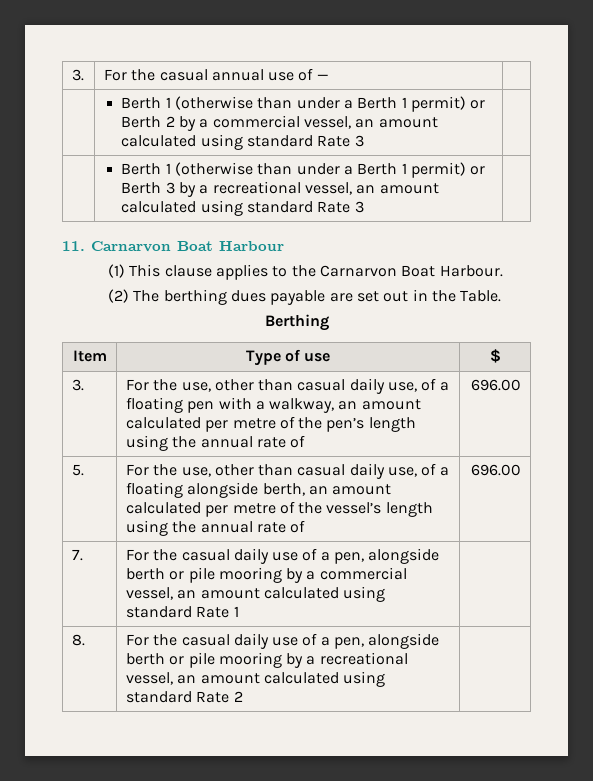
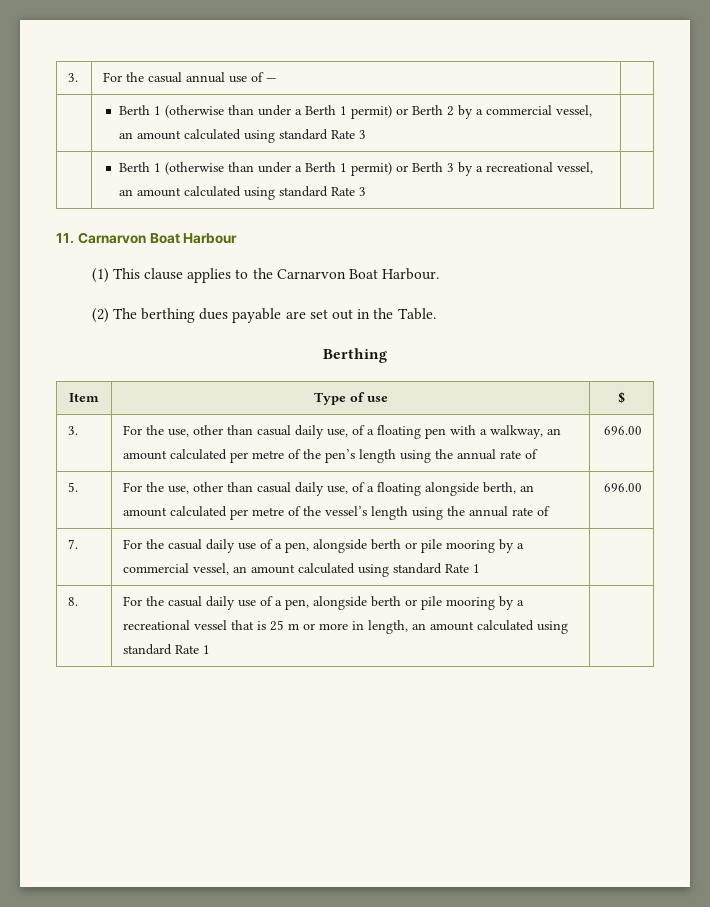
[125,671,386,687] [125,691,243,703] vessel, an amount calculated using standard Rate 2 -> [194,620,569,634] [123,644,211,655] vessel that is 25 m or more in length, an amount calculated using standard Rate 1

